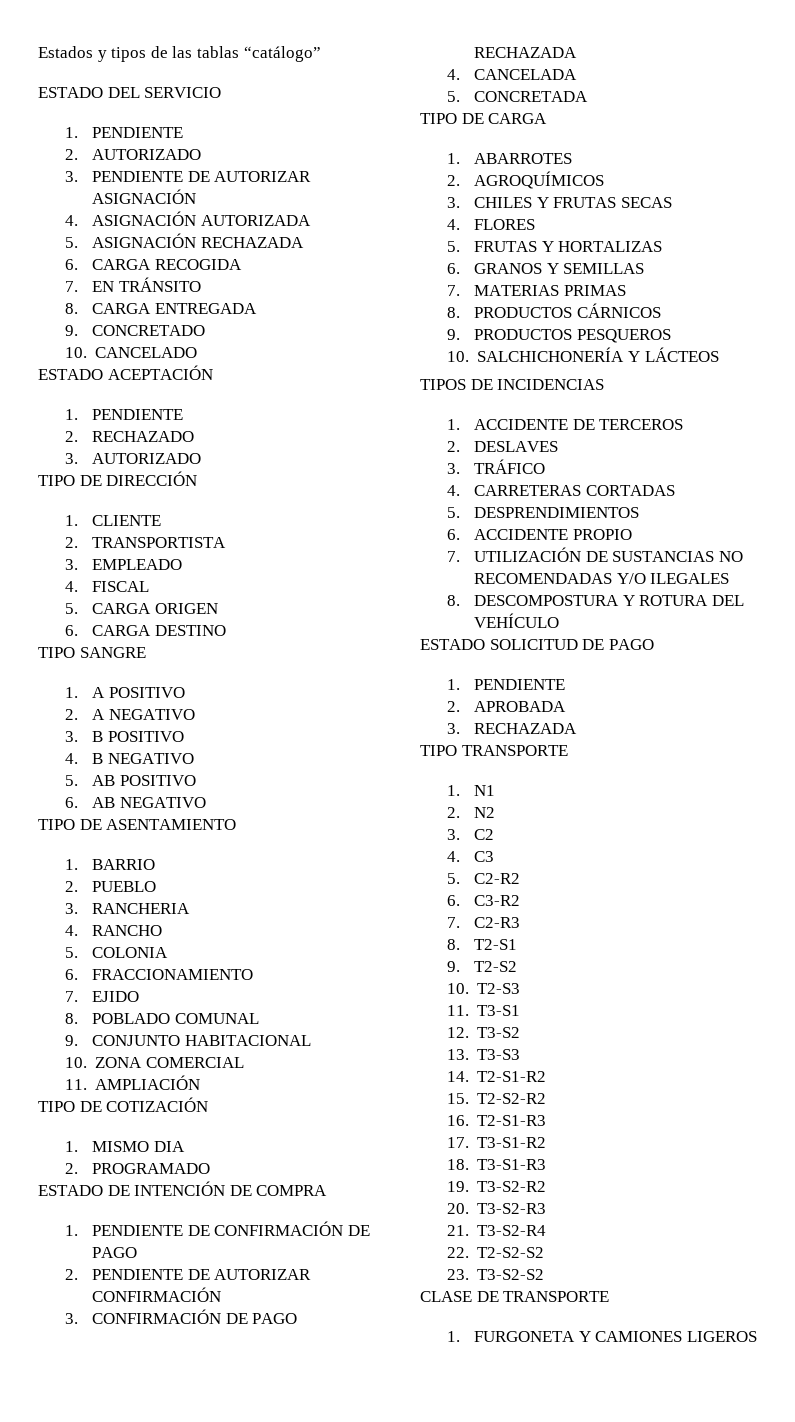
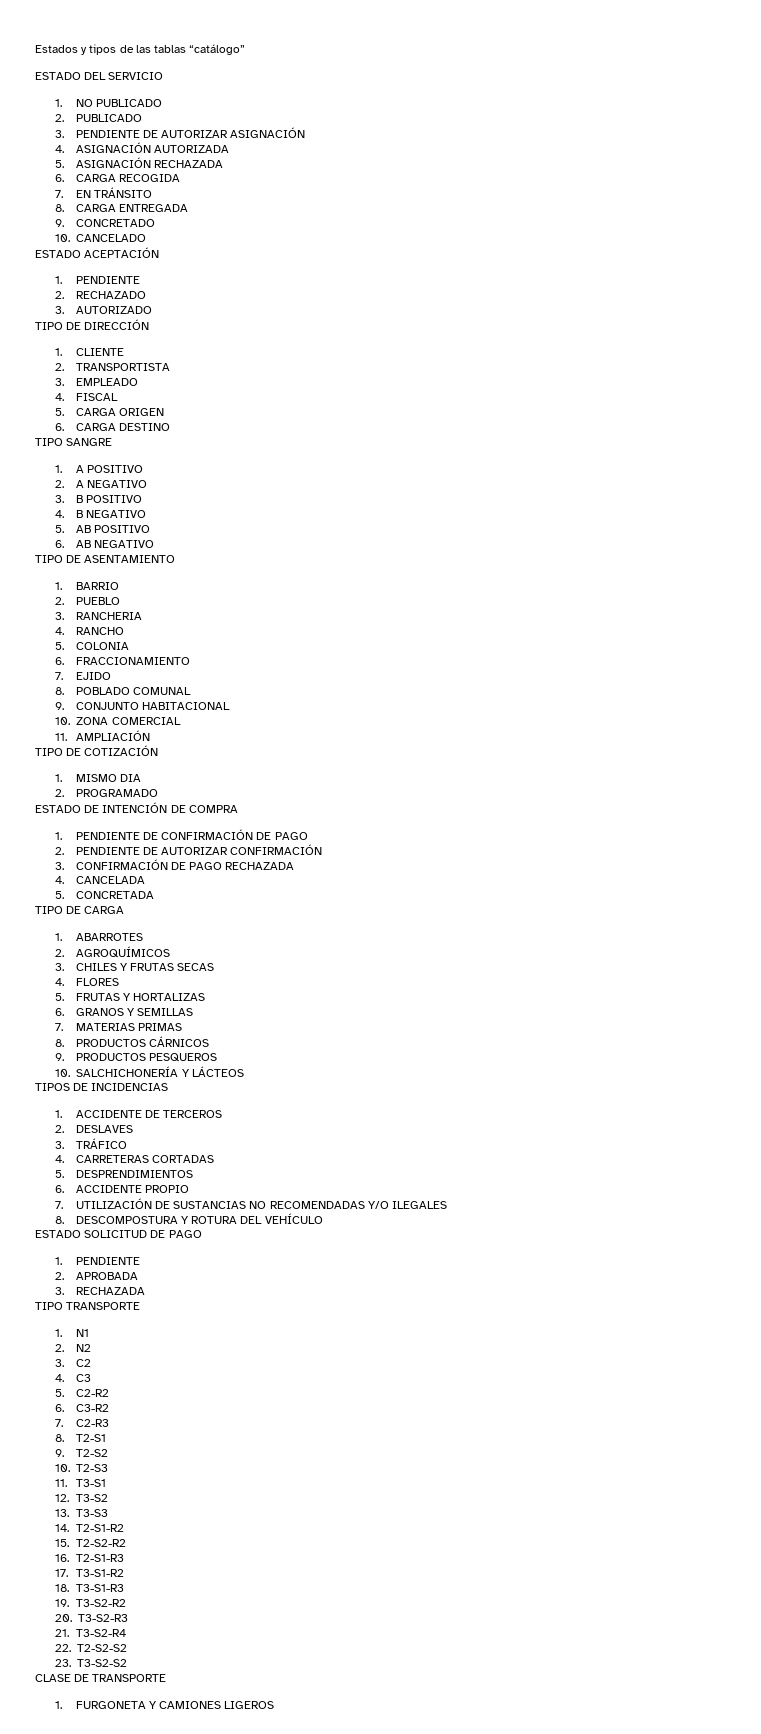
[91,127,183,138] [64,149,201,160] PENDIENTE // 2. AUTORIZADO -> [75,99,162,107] [55,114,142,122] NO PUBLICADO // 2. PUBLICADO

